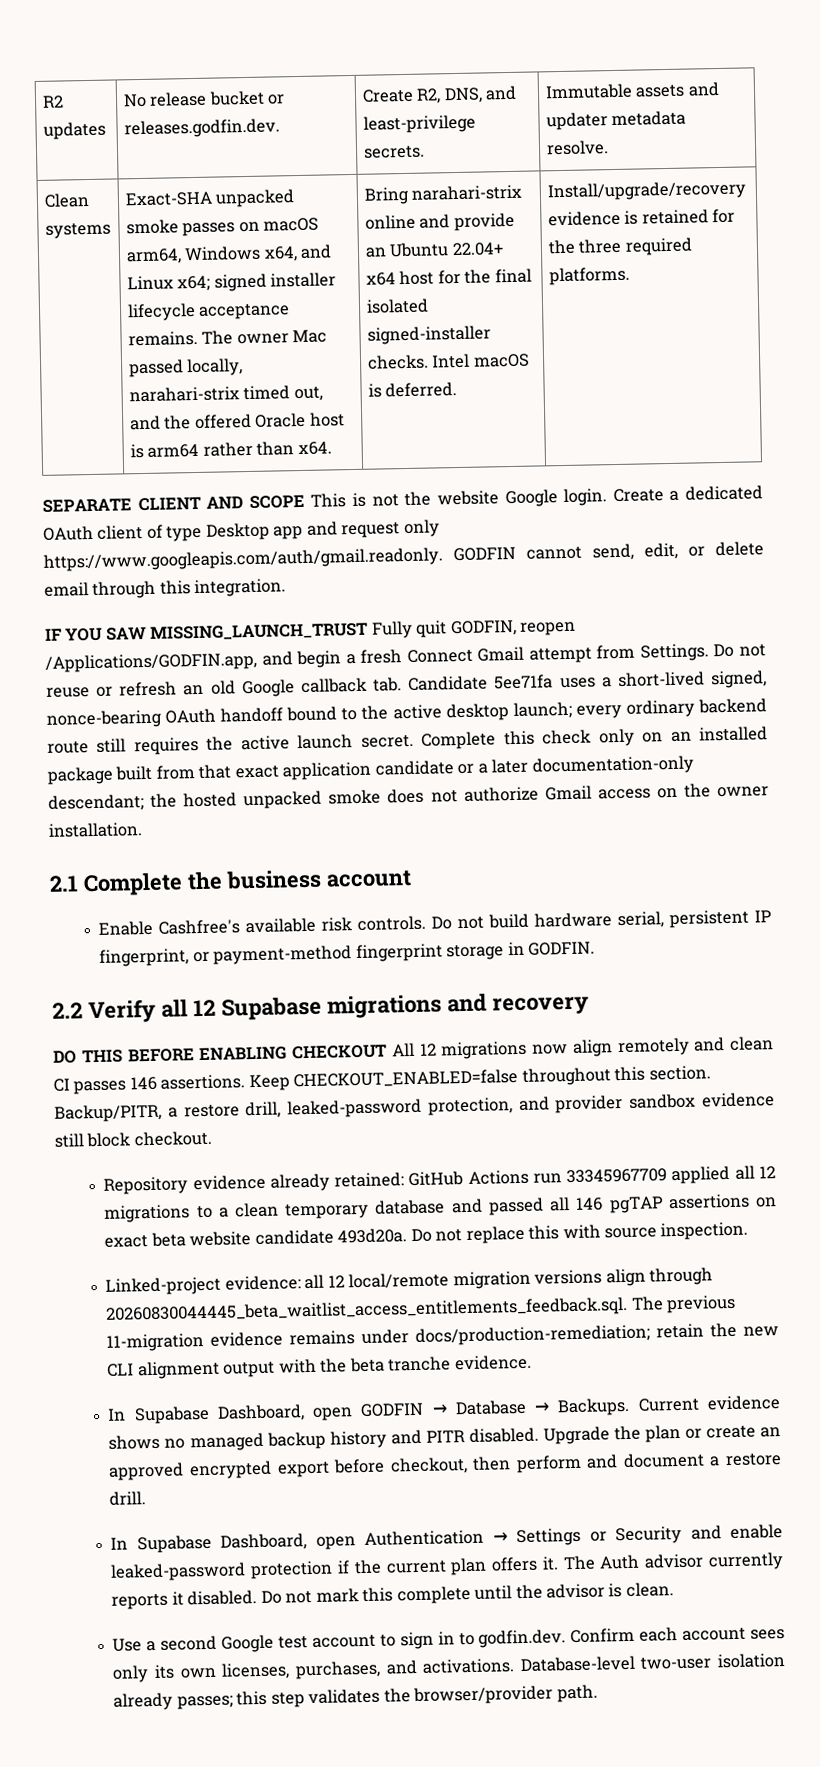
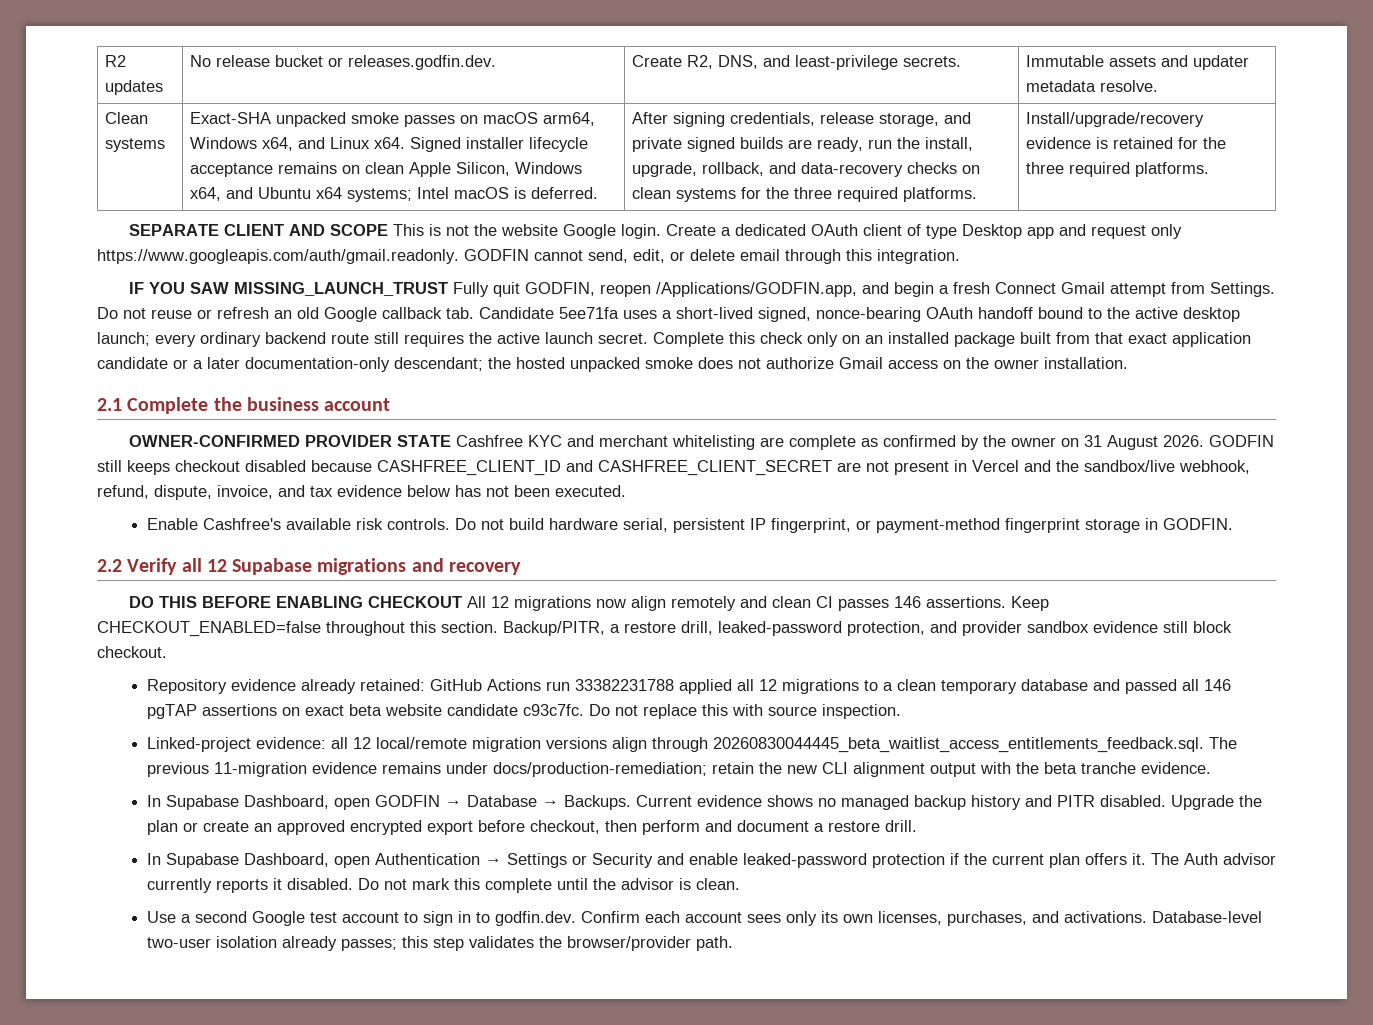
[177,273,267,292] x64; signed -> [374,137,462,152] x64. Signed
[127,329,328,347] [127,358,244,378] [128,385,323,403] [129,412,345,431] [129,441,332,459] [363,184,523,205] [364,212,515,232] [364,242,504,258] [365,268,532,286] [365,298,429,314] [366,325,491,345] [366,353,530,370] [367,382,458,398] remains. The owner Mac passed locally, narahari-strix timed out, and the offered Oracle host is arm64 rather than x64. | Bring narahari-strix online and provide an Ubuntu 22.04+ x64 host for the final isolated signed-installer checks. Intel macOS is deferred. -> [278,162,583,177] [190,187,599,202] [632,112,972,127] [632,137,974,152] [632,162,981,177] [632,187,978,202] remains on clean Apple Silicon, Windows x64, and Ubuntu x64 systems; Intel macOS is deferred. | After signing credentials, release storage, and private signed builds are ready, run the install, upgrade, rollback, and data-recovery checks on clean systems for the three required platforms.
(412, 878) none -> [128,435,1274,450] [97,460,1250,476] [97,485,626,500] // OWNER-CONFIRMED PROVIDER STATE Cashfree KYC and merchant whitelisting are complete as confirmed by the owner on 31 August 2026. GODFIN still keeps checkout disabled because CASHFREE_CLIENT_ID and CASHFREE_CLIENT_SECRET are not present in Vercel and the sandbox/live webhook, refund, dispute, invoice, and tax evidence below has not been executed.
[566,1168,668,1184] 33345967709 -> [574,679,674,691] 33382231788
[337,1228,408,1244] 493d20a. -> [522,704,584,716] c93c7fc.

